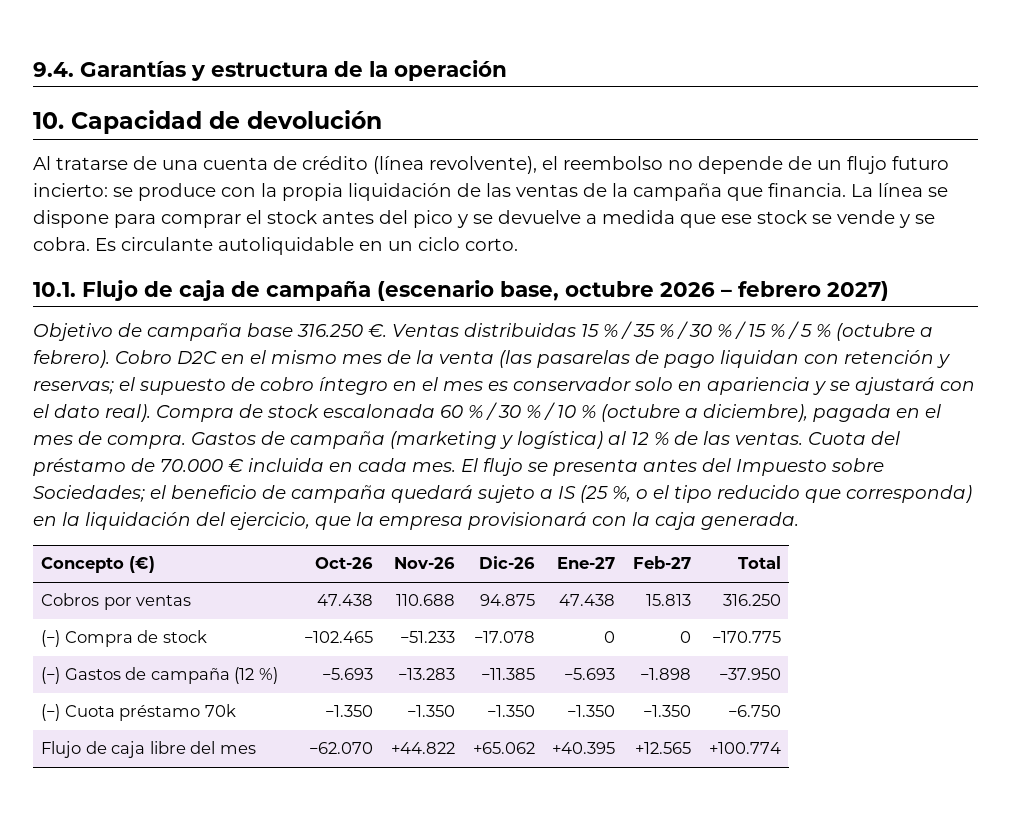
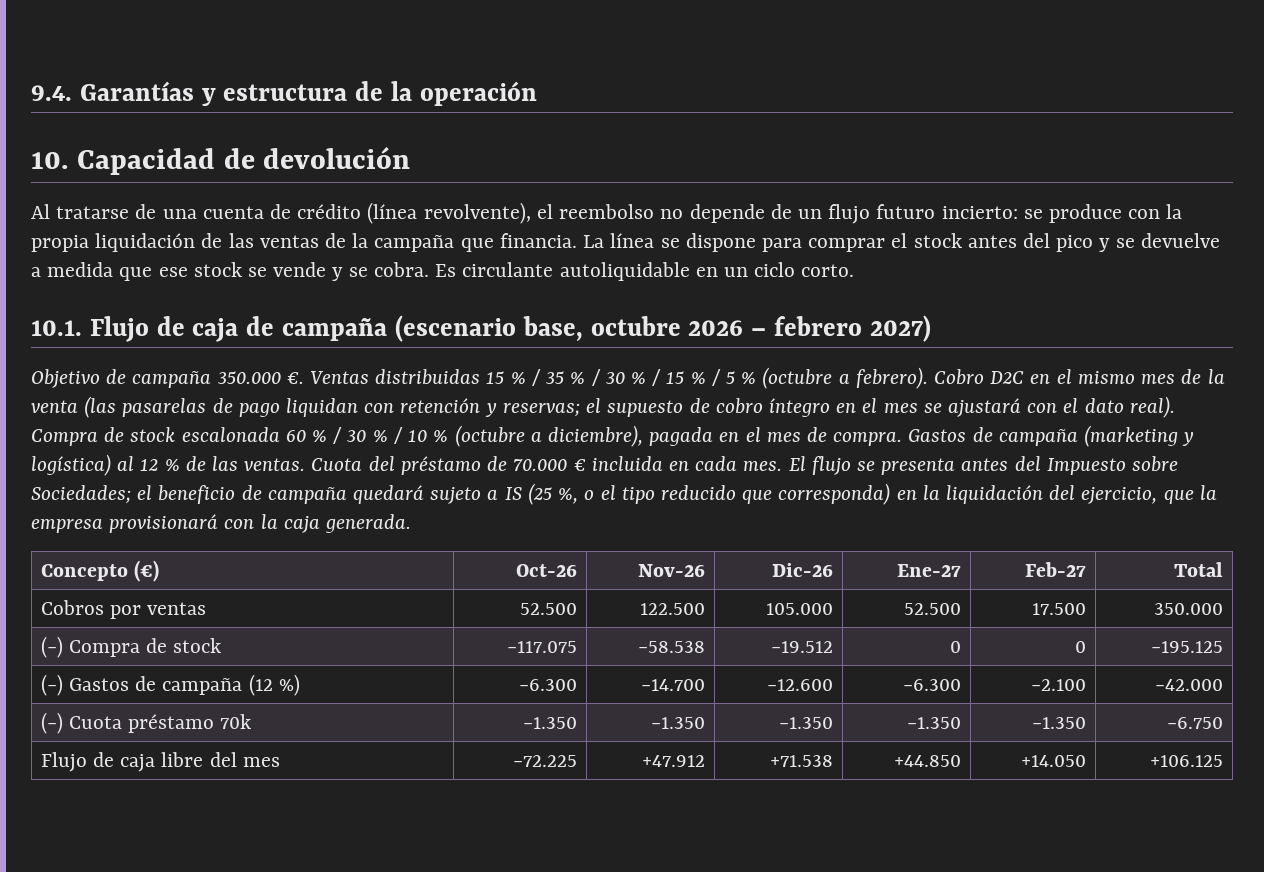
[247,323,363,337] base 316.250 -> [217,371,281,384] 350.000
[488,377,826,395] es conservador solo en apariencia y -> (918, 408) none
[316,594,373,606] [395,594,455,606] [479,594,535,606] [558,594,615,606] [645,594,691,606] [722,594,781,606] 47.438 | 110.688 | 94.875 | 47.438 | 15.813 | 316.250 -> [520,603,578,615] [640,603,706,615] [766,603,834,615] [904,603,962,615] [1032,603,1087,615] [1154,603,1224,615] 52.500 | 122.500 | 105.000 | 52.500 | 17.500 | 350.000
[303,631,373,643] [399,631,455,643] [473,631,535,643] −102.465 | −51.233 | −17.078 -> [507,641,578,653] [638,641,706,653] [771,641,834,653] −117.075 | −58.538 | −19.512
[711,631,781,643] −170.775 -> [1151,641,1224,653] −195.125
[321,668,373,680] [397,668,455,680] [480,668,535,680] [563,668,615,680] [639,668,691,680] [718,668,781,680] −5.693 | −13.283 | −11.385 | −5.693 | −1.898 | −37.950 -> [519,679,578,691] [641,679,706,691] [767,679,834,691] [903,679,962,691] [1031,679,1087,691] [1155,679,1224,691] −6.300 | −14.700 | −12.600 | −6.300 | −2.100 | −42.000
[308,742,373,754] [390,742,455,754] [472,742,535,754] [551,742,615,754] [634,742,691,754] [708,742,781,754] −62.070 | +44.822 | +65.062 | +40.395 | +12.565 | +100.774 -> [513,755,578,767] [642,755,706,767] [770,755,834,767] [894,755,962,767] [1021,755,1087,767] [1150,755,1224,767] −72.225 | +47.912 | +71.538 | +44.850 | +14.050 | +106.125

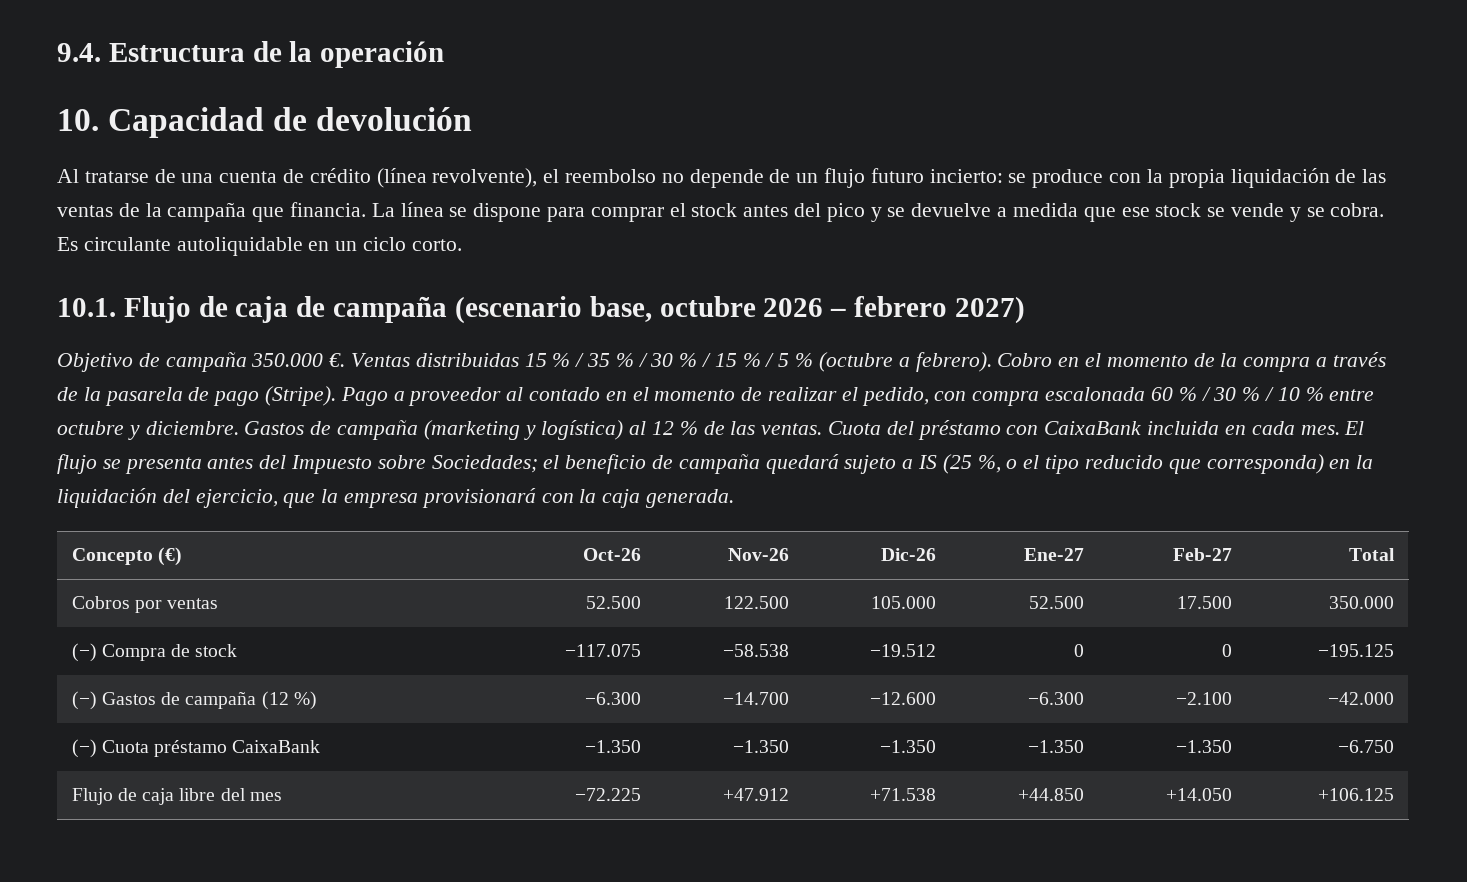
[79,81,348,106] Garantías y estructura -> [108,43,245,62] Estructura
[990,369,1225,384] [31,396,1175,418] [31,427,176,446] D2C en el mismo mes de la venta (las pasarelas de pago liquidan con retención y reservas; el supuesto de cobro íntegro en el mes se ajustará con el dato real). Compra de stock -> [1058,352,1386,372] [57,386,1040,406] en el momento de la compra a través de la pasarela de pago (Stripe). Pago a proveedor al contado en el momento de realizar el pedido, con compra
[454,425,903,447] (octubre a diciembre), pagada en el mes de compra. -> [1329,389,1375,401] [57,421,239,440] entre octubre y diciembre.
[487,456,586,471] de 70.000 € -> [1006,421,1142,435] con CaixaBank
[220,714,252,729] 70k -> [232,740,321,753] CaixaBank

